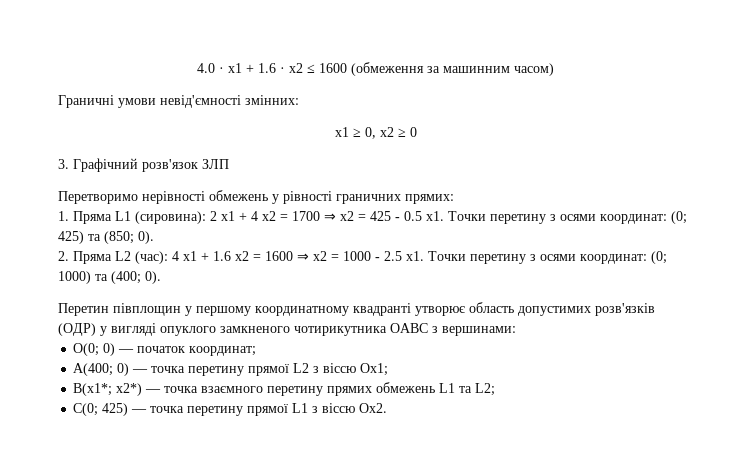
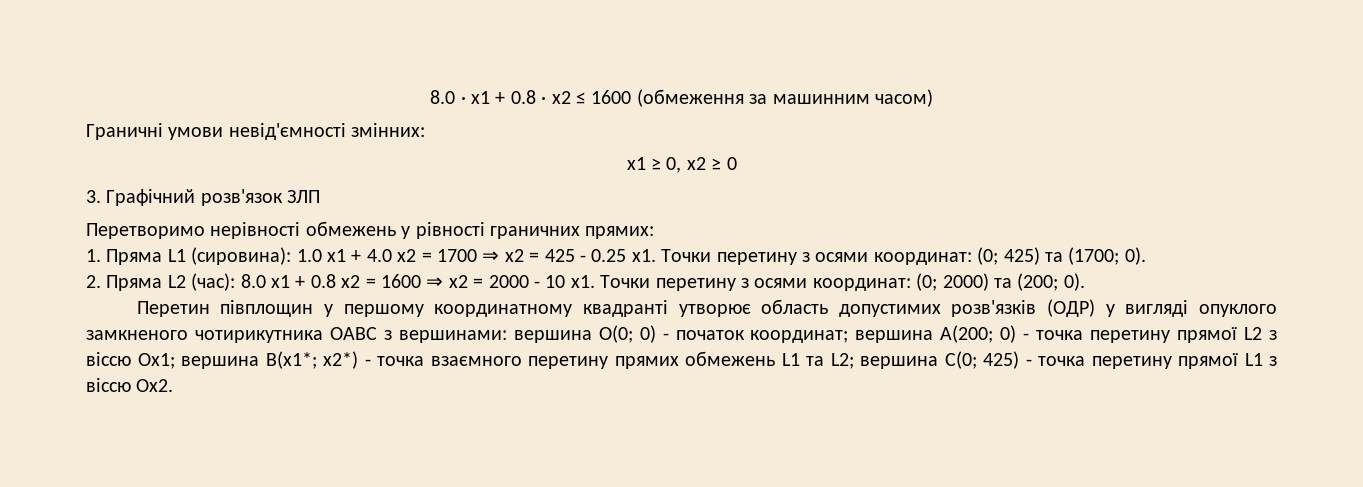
[197,63,215,73] 4.0 -> [430,90,456,104] 8.0
[258,63,276,73] 1.6 -> [510,90,536,104] 0.8
[210,211,258,221] 2 x1 + 4 -> [296,249,392,262] 1.0 x1 + 4.0
[404,211,422,221] 0.5 -> [591,249,627,262] 0.25
[104,231,134,244] (850; -> [1068,247,1120,265] (1700;
[172,251,231,261] 4 x1 + 1.6 -> [240,274,336,288] 8.0 x1 + 0.8
[343,251,667,264] [58,271,141,284] 1000 - 2.5 x1. Точки перетину з осями координат: (0; 1000) та (400; -> [488,273,1059,291] 2000 - 10 x1. Точки перетину з осями координат: (0; 2000) та (200;
(516, 331) // -> [513,330,592,343] вершина
[118,349,135,353] — -> [662,333,669,340] -
[73,363,149,376] // A(400; 0) — -> [855,325,1030,343] вершина A(200; 0) -
(389, 369) // -> [181,356,259,369] вершина
[145,389,162,393] — -> [364,359,371,366] -
(496, 389) // -> [860,356,938,369] вершина
[131,409,148,413] — -> [1025,359,1032,366] -

